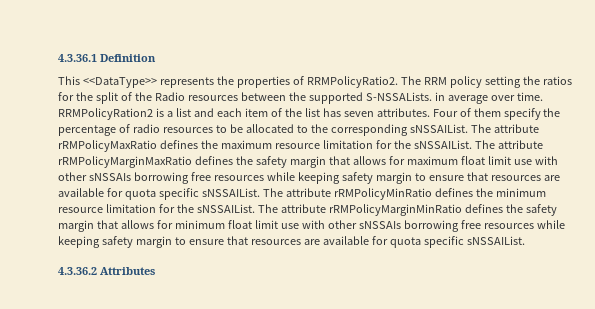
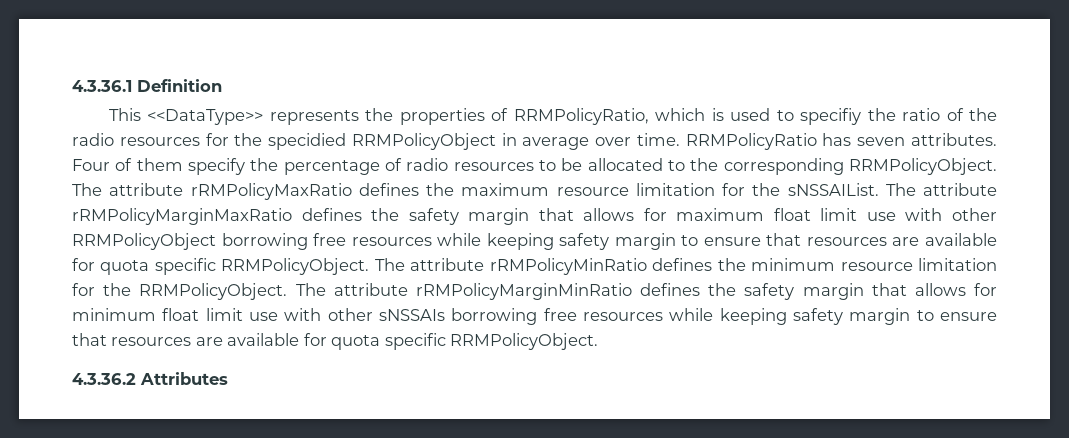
[306,76,572,88] [58,92,543,104] [58,108,320,120] RRMPolicyRatio2. The RRM policy setting the ratios for the split of the Radio resources between the supported S-NSSALists. in average over time. RRMPolicyRation2 is a list and each item of the list -> [513,108,998,125] [72,133,817,150] RRMPolicyRatio, which is used to specifiy the ratio of the radio resources for the specidied RRMPolicyObject in average over time. RRMPolicyRatio
[409,124,468,133] sNSSAIList. -> [849,158,998,175] RRMPolicyObject.
[88,173,131,181] sNSSAIs -> [72,233,216,250] RRMPolicyObject
[201,188,260,197] sNSSAIList. -> [221,258,370,275] RRMPolicyObject.
[196,204,255,213] sNSSAIList. -> [139,283,288,300] RRMPolicyObject.
[466,236,525,245] sNSSAIList. -> [450,333,599,350] RRMPolicyObject.

